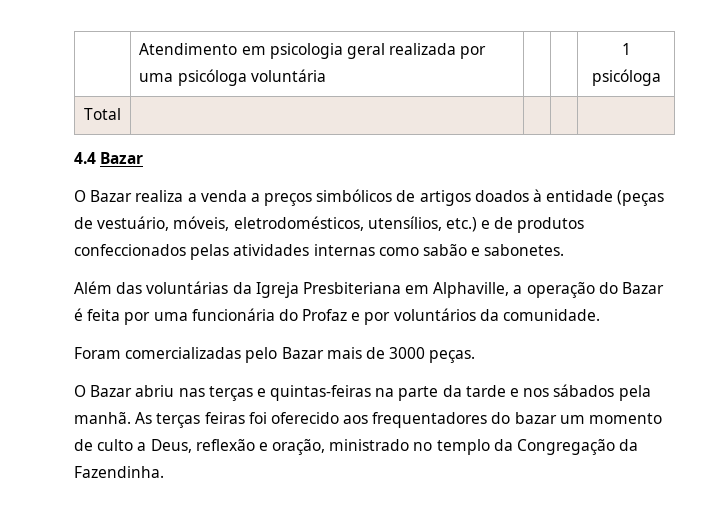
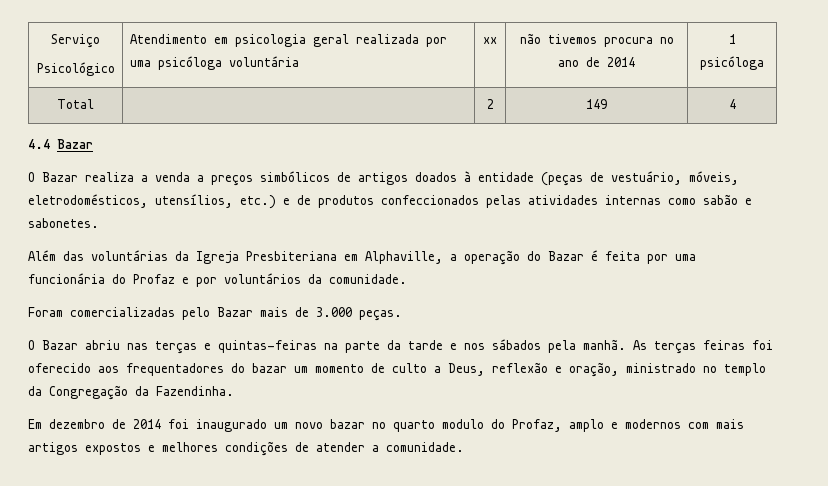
(139, 49) none -> [51,34,100,48] [36,62,115,76] Serviço // Psicológico
(326, 75) | -> [483,37,497,44] [519,33,674,47] [558,57,635,67] xx | não tivemos procura no ano de 2014
(121, 114) | | -> [486,99,494,109] [586,99,607,109] [728,99,736,109] 2 | 149 | 4
[389,347,426,359] 3000 -> [316,307,352,317] 3.000
(164, 472) none -> [28,419,744,432] [28,441,464,456] // Em dezembro de 2014 foi inaugurado um novo bazar no quarto modulo do Profaz, amplo e modernos com mais artigos expostos e melhores condições de atender a comunidade.

